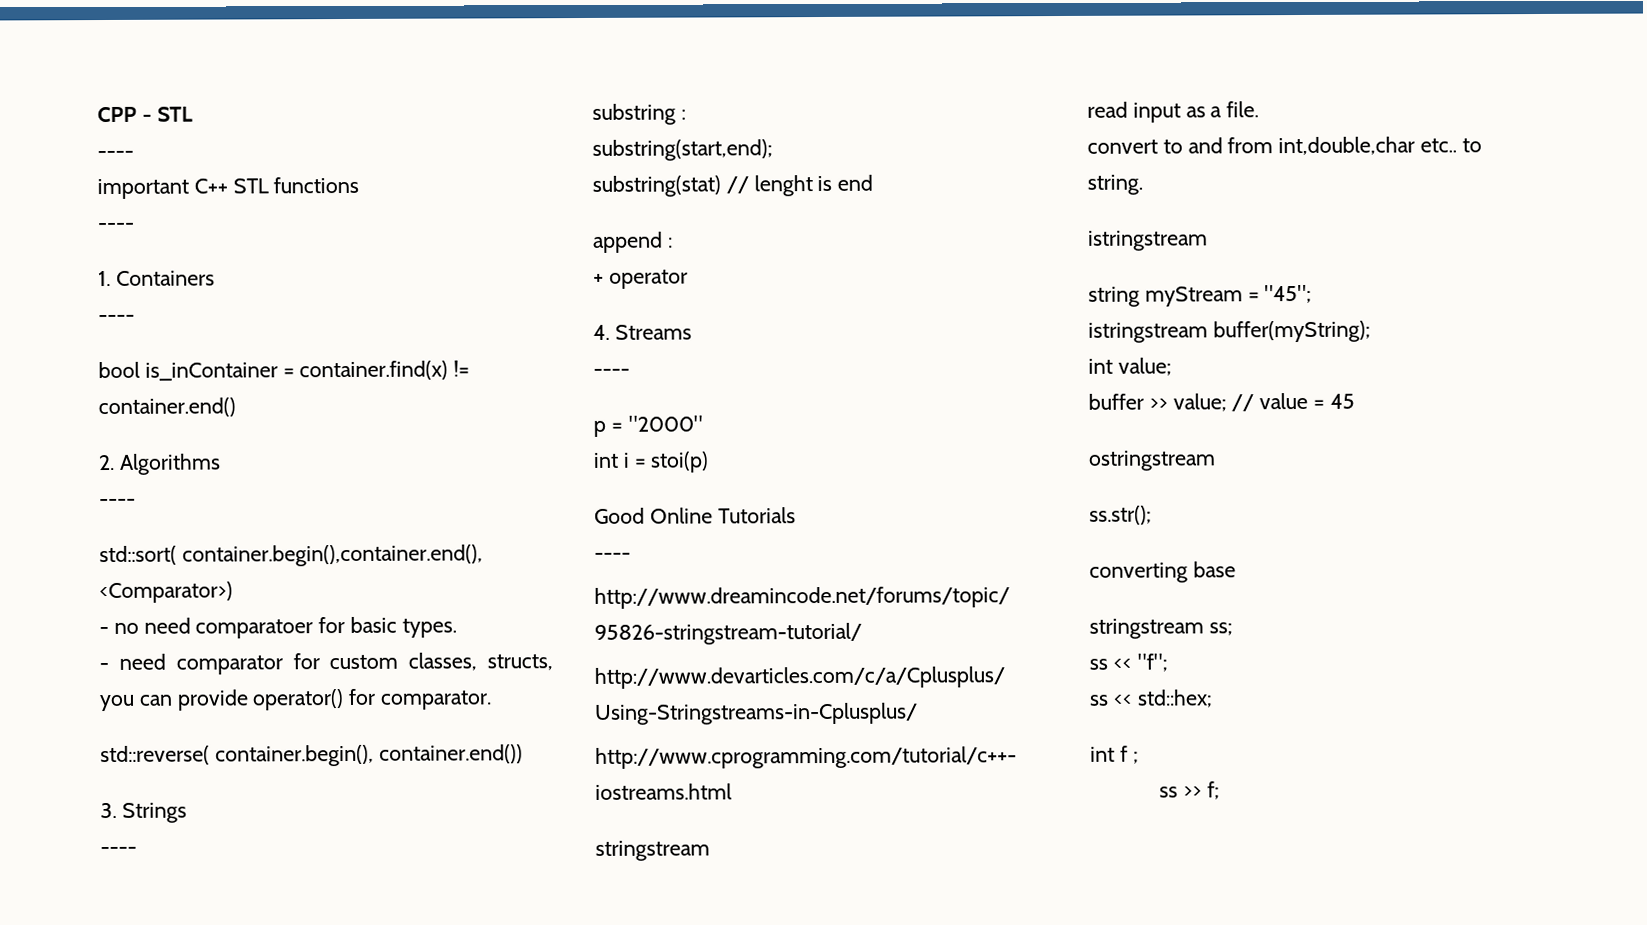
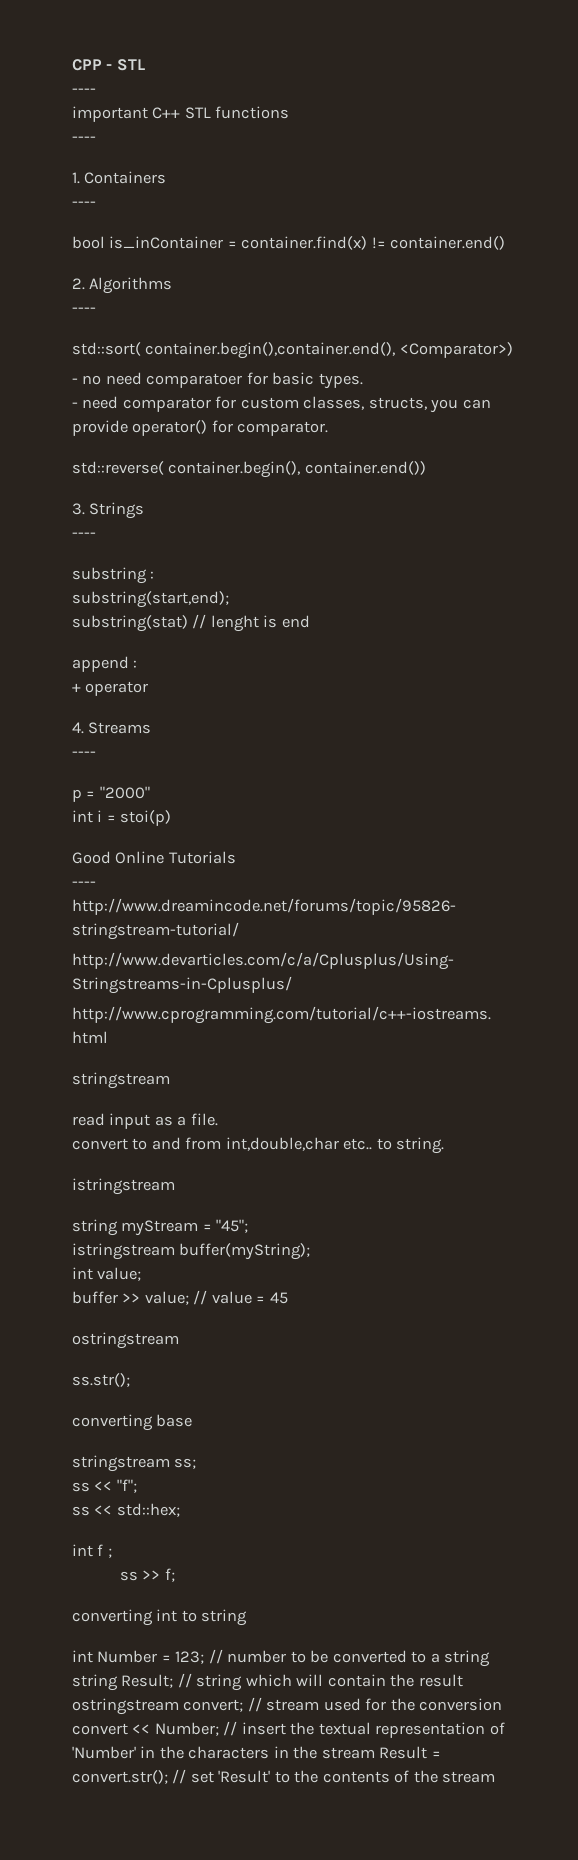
(1220, 790) none -> [72,1609,248,1626] [72,1649,491,1667] [72,1673,463,1691] [72,1697,503,1715] [72,1721,505,1738] [72,1746,441,1759] [72,1769,496,1784] // converting int to string // int Number = 123; // number to be converted to a string string Result; // string which will contain the result ostringstream convert; // stream used for the conversion convert << Number; // insert the textual representation of 'Number' in the characters in the stream Result = convert.str(); // set 'Result' to the contents of the stream

